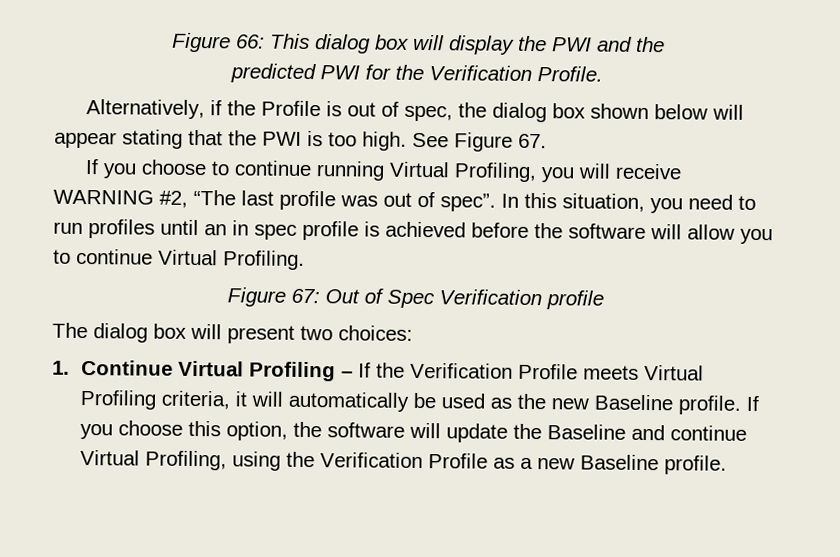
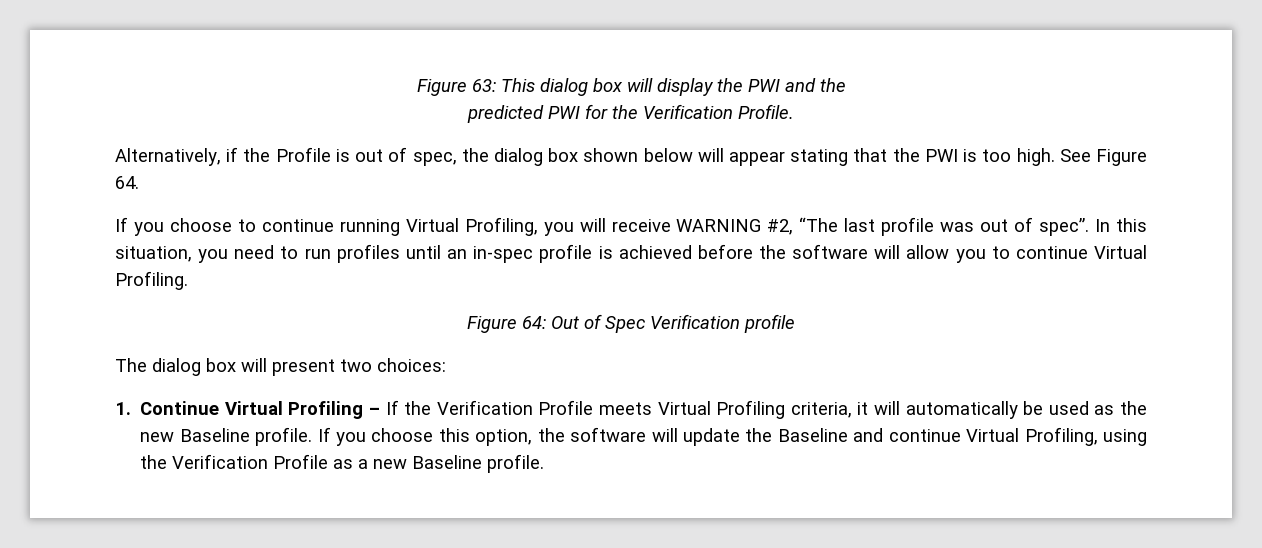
[171,32,265,53] Figure 66: -> [416,79,496,96] Figure 63:
[518,133,547,149] 67. -> [115,176,139,189] 64.
[232,220,297,240] in spec -> [473,246,534,263] in-spec
[290,288,320,304] 67: -> [522,316,546,329] 64:

